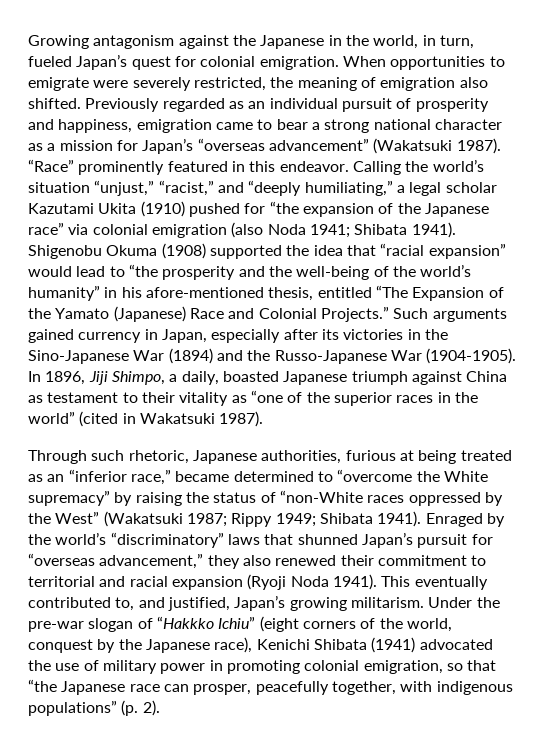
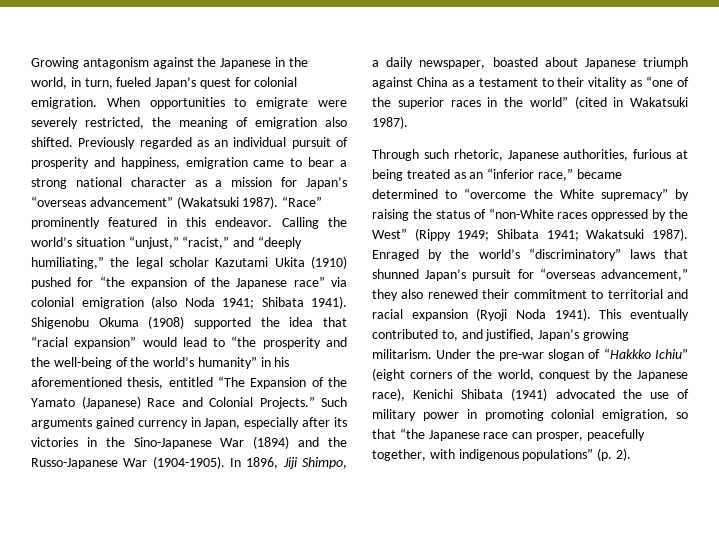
[396,185,405,193] a -> [110,257,130,267] the
[145,287,264,298] afore-mentioned -> [31,377,122,387] aforementioned
[181,371,279,385] daily, boasted -> [386,57,578,69] daily newspaper, boasted about
(43, 399) none -> [467,80,475,87] a
[103,511,422,527] (Wakatsuki 1987; Rippy 1949; Shibata 1941). -> [414,228,688,241] (Rippy 1949; Shibata 1941; Wakatsuki 1987).

